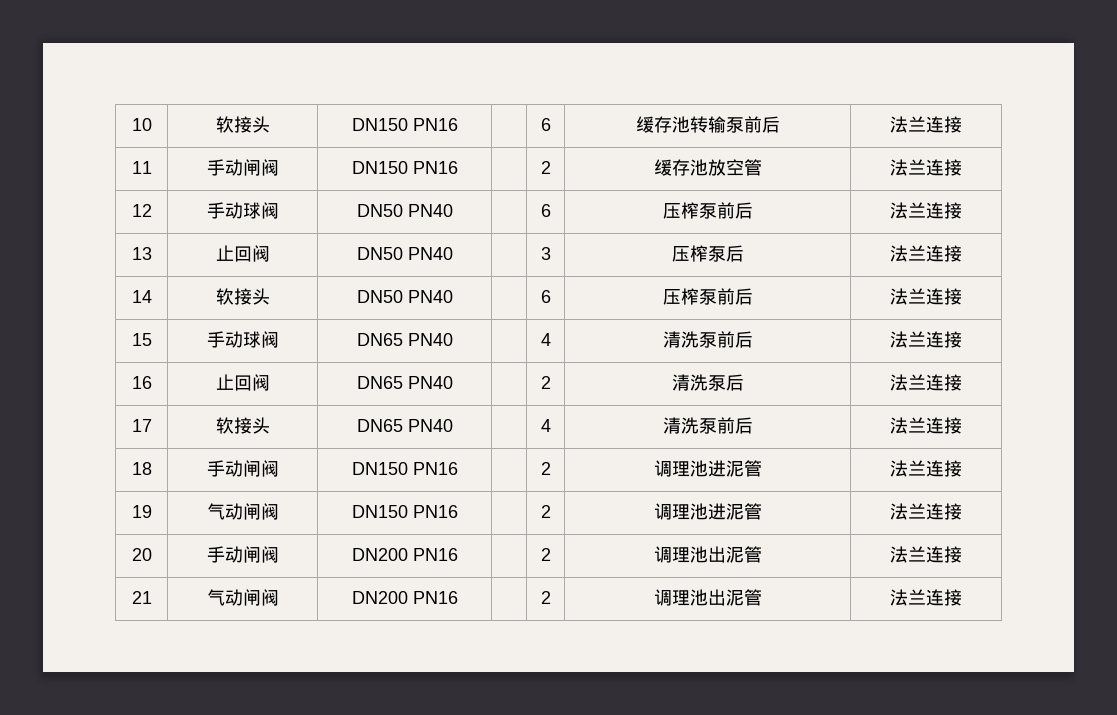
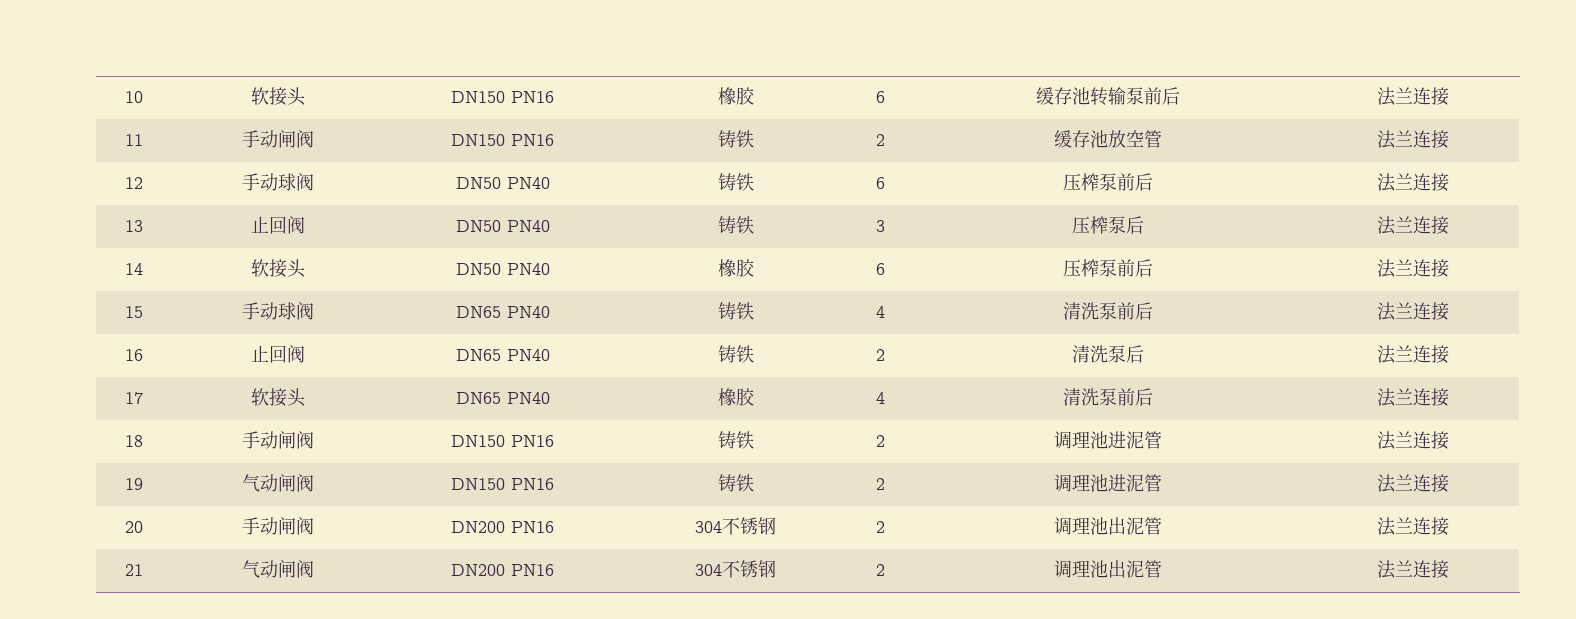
(458, 124) none -> [717,87,755,105] 橡胶
(458, 167) none -> [717,130,754,148] 铸铁
(453, 210) none -> [717,173,754,191] 铸铁
(453, 253) none -> [717,216,754,234] 铸铁
(453, 296) none -> [717,259,755,277] 橡胶
(453, 339) none -> [717,302,754,320] 铸铁
(453, 382) none -> [717,345,754,363] 铸铁
(453, 425) none -> [717,388,755,406] 橡胶
(458, 468) none -> [717,431,754,449] 铸铁
(458, 511) none -> [717,474,754,492] 铸铁
(458, 554) none -> [695,517,776,535] 304不锈钢
(458, 597) none -> [695,560,776,578] 304不锈钢

